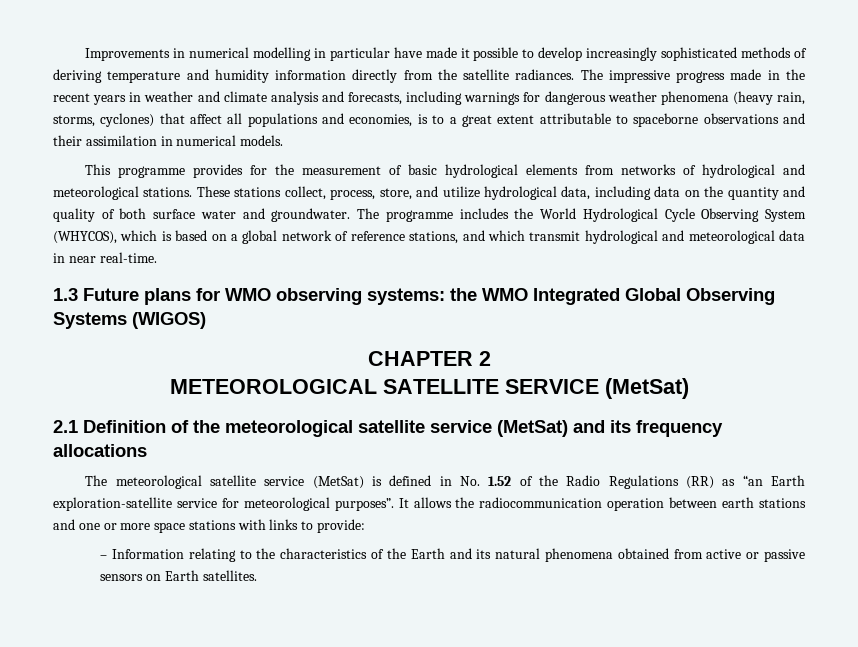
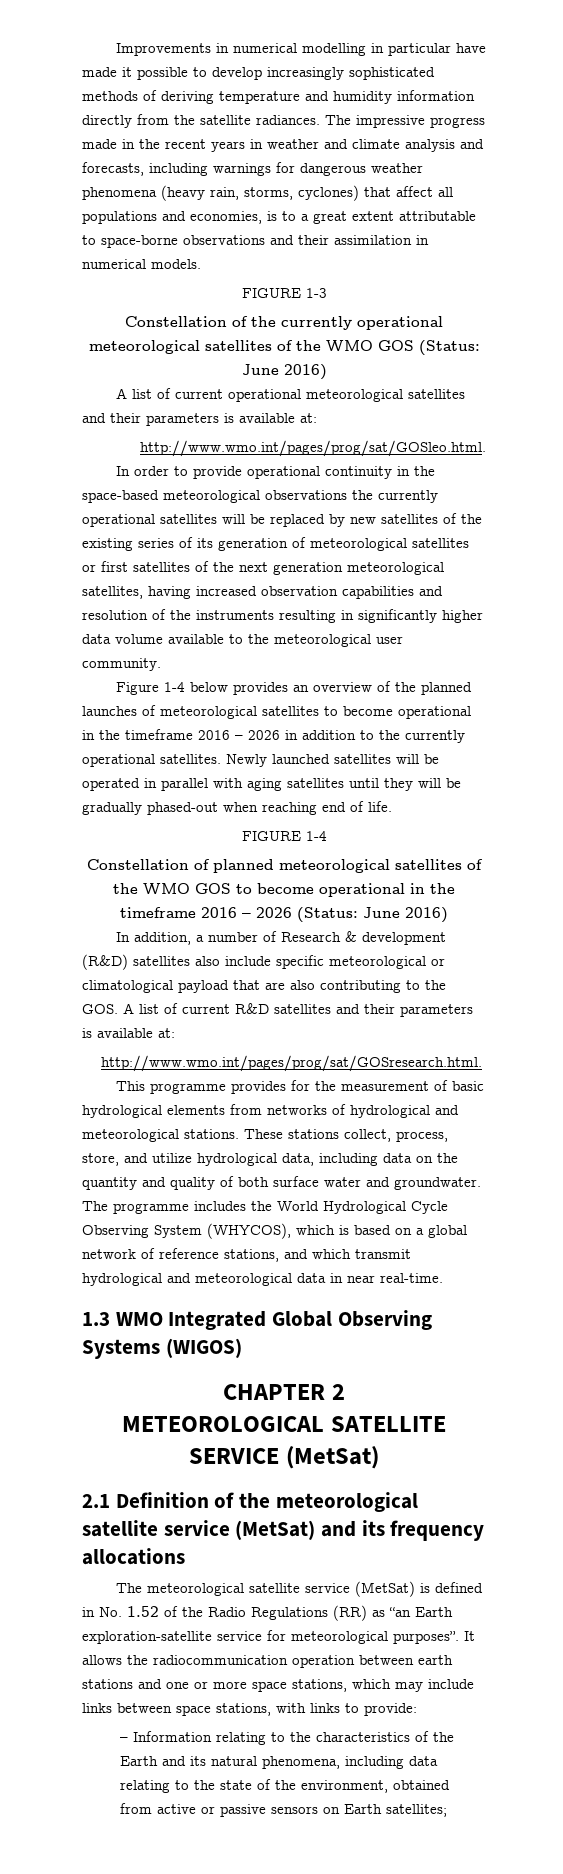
[633,113,699,127] spaceborne -> [101,235,178,248] space-borne
(284, 140) none -> [241,288,327,298] [125,316,443,330] [88,340,480,355] [241,364,327,380] [115,388,465,402] [82,413,317,426] [139,440,486,457] [115,466,435,479] [82,490,438,503] [82,513,482,527] [82,537,469,551] [82,561,444,575] [82,586,443,599] [82,609,483,623] [82,634,403,647] [82,658,161,671] [115,681,472,695] [82,705,471,719] [82,729,465,743] [82,754,439,767] [82,778,461,791] [82,801,392,815] [241,831,327,841] [87,859,483,873] [113,883,455,897] [120,907,448,923] [115,931,446,945] [82,954,445,970] [82,980,446,993] [82,1003,473,1017] [82,1028,175,1038] [101,1055,483,1072] // FIGURE 1-3 // Constellation of the currently operational meteorological satellites of the WMO GOS (Status: June 2016) // A list of current operational meteorological satellites and their parameters is available at: // http://www.wmo.int/pages/prog/sat/GOSleo.html. // In order to provide operational continuity in the space-based meteorological observations the currently operational satellites will be replaced by new satellites of the existing series of its generation of meteorological satellites or first satellites of the next generation meteorological satellites, having increased observation capabilities and resolution of the instruments resulting in significantly higher data volume available to the meteorological user community. // Figure 1-4 below provides an overview of the planned launches of meteorological satellites to become operational in the timeframe 2016 – 2026 in addition to the currently operational satellites. Newly launched satellites will be operated in parallel with aging satellites until they will be gradually phased-out when reaching end of life. // FIGURE 1-4 // Constellation of planned meteorological satellites of the WMO GOS to become operational in the timeframe 2016 – 2026 (Status: June 2016) // In addition, a number of Research & development (R&D) satellites also include specific meteorological or climatological payload that are also contributing to the GOS. A list of current R&D satellites and their parameters is available at: // http://www.wmo.int/pages/prog/sat/GOSresearch.html.
[83,288,477,305] Future plans for WMO observing systems: the -> (110, 1319) none
[188,520,236,530] stations -> [292,1679,474,1692] [82,1703,271,1716] stations, which may include links between space stations,
[544,548,613,562] phenomena -> [262,1756,439,1769] [120,1779,389,1793] phenomena, including data relating to the state of the environment,
[202,570,257,581] satellites. -> [386,1804,448,1817] satellites;

